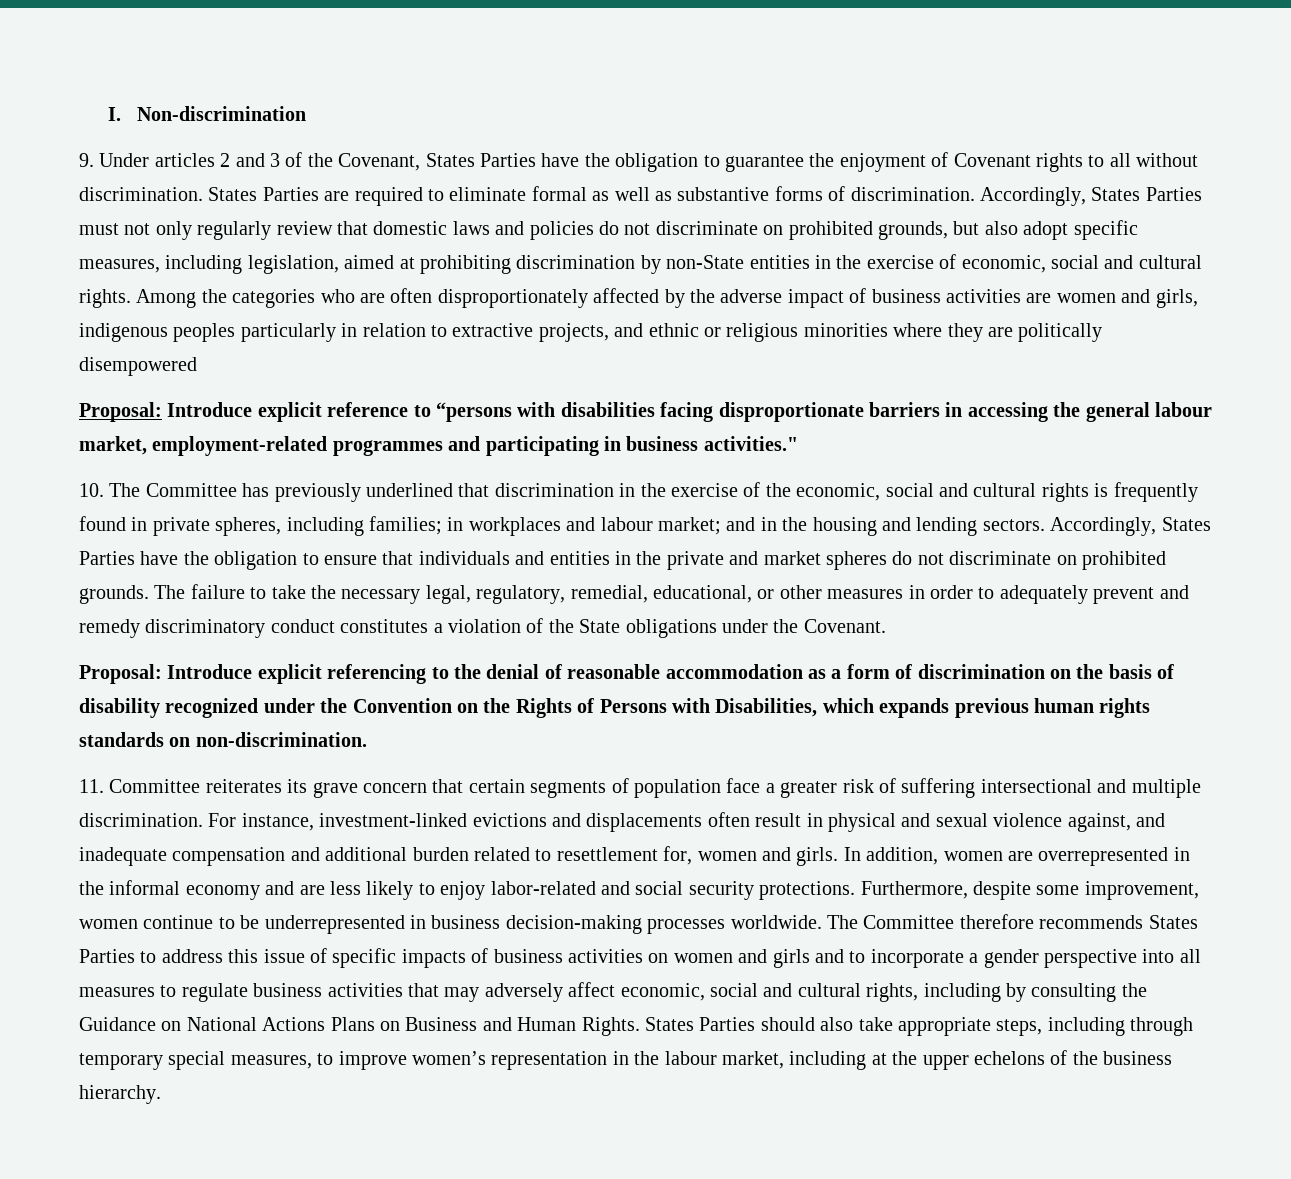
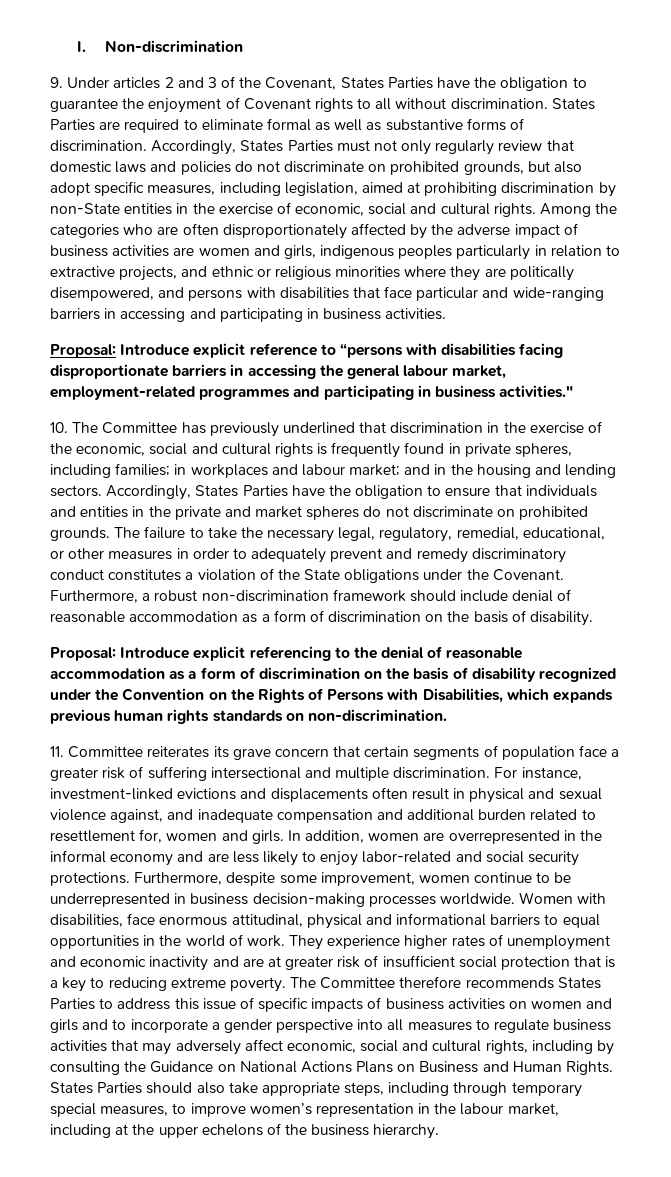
[79,357,197,376] disempowered -> [50,286,604,301] [50,308,447,322] disempowered, and persons with disabilities that face particular and wide-ranging barriers in accessing and participating in business activities.
(886, 626) none -> [50,589,572,603] [50,610,594,626] Furthermore, a robust non-discrimination framework should include denial of reasonable accommodation as a form of discrimination on the basis of disability.
(822, 922) none -> [519,892,607,904] [50,913,600,929] [50,934,611,950] [50,955,616,971] [50,977,286,992] Women with disabilities, face enormous attitudinal, physical and informational barriers to equal opportunities in the world of work. They experience higher rates of unemployment and economic inactivity and are at greater risk of insufficient social protection that is a key to reducing extreme poverty.

